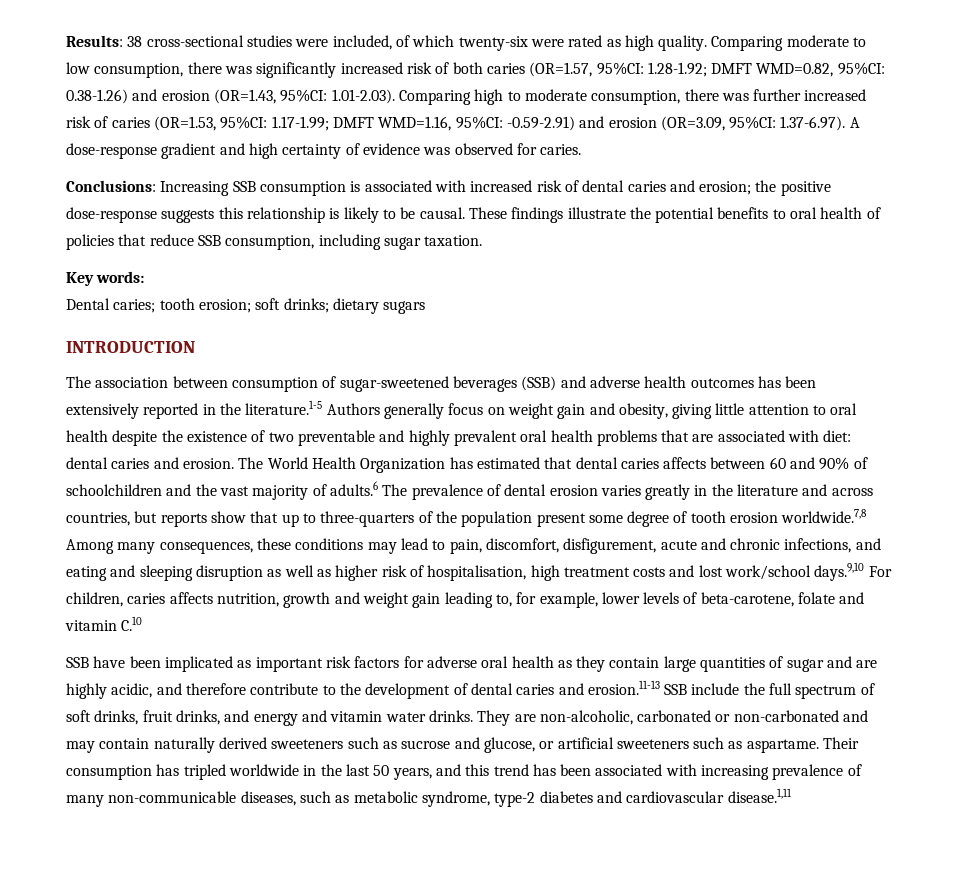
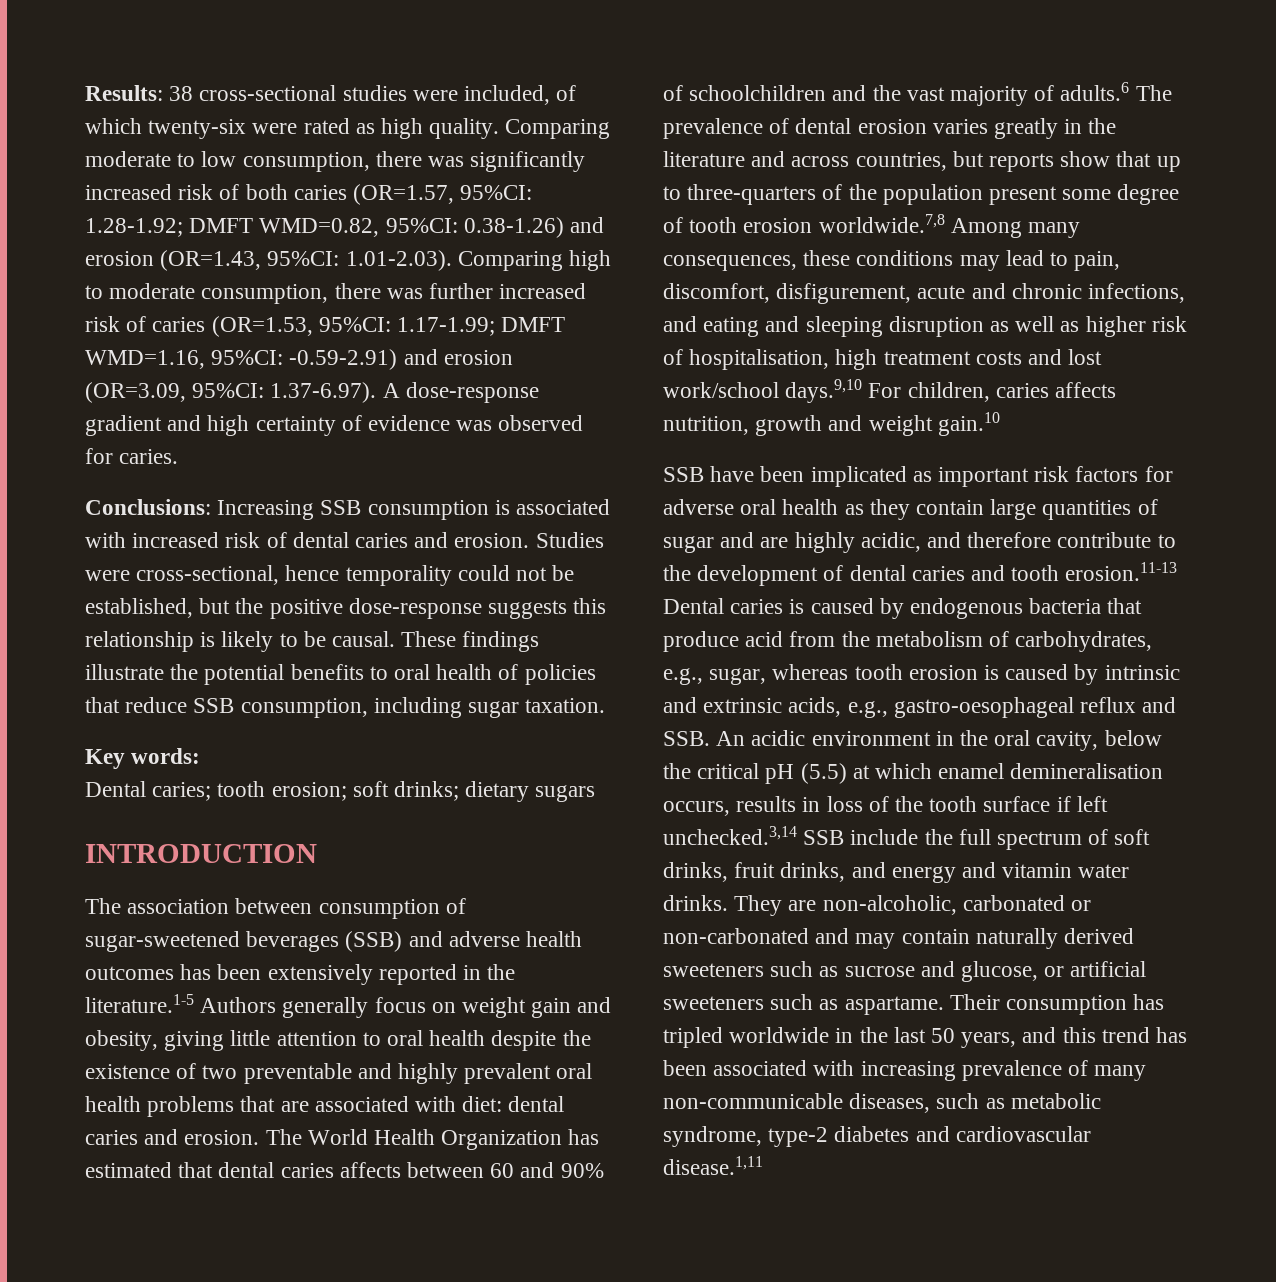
[699,181,752,195] erosion; -> [454,532,604,548] [85,565,575,586] [85,598,231,618] erosion. Studies were cross-sectional, hence temporality could not be established, but
[412,592,865,608] [65,616,143,631] gain leading to, for example, lower levels of beta-carotene, folate and vitamin C.10 -> [937,412,1000,436] gain.10
[587,680,660,695] erosion.11-13 -> [1011,562,1178,581] [663,598,1143,619] [663,631,1153,652] [663,664,1180,685] [663,697,1177,718] [663,730,1162,751] [663,763,1164,784] [663,796,1108,816] [663,826,797,845] tooth erosion.11-13 Dental caries is caused by endogenous bacteria that produce acid from the metabolism of carbohydrates, e.g., sugar, whereas tooth erosion is caused by intrinsic and extrinsic acids, e.g., gastro-oesophageal reflux and SSB. An acidic environment in the oral cavity, below the critical pH (5.5) at which enamel demineralisation occurs, results in loss of the tooth surface if left unchecked.3,14

